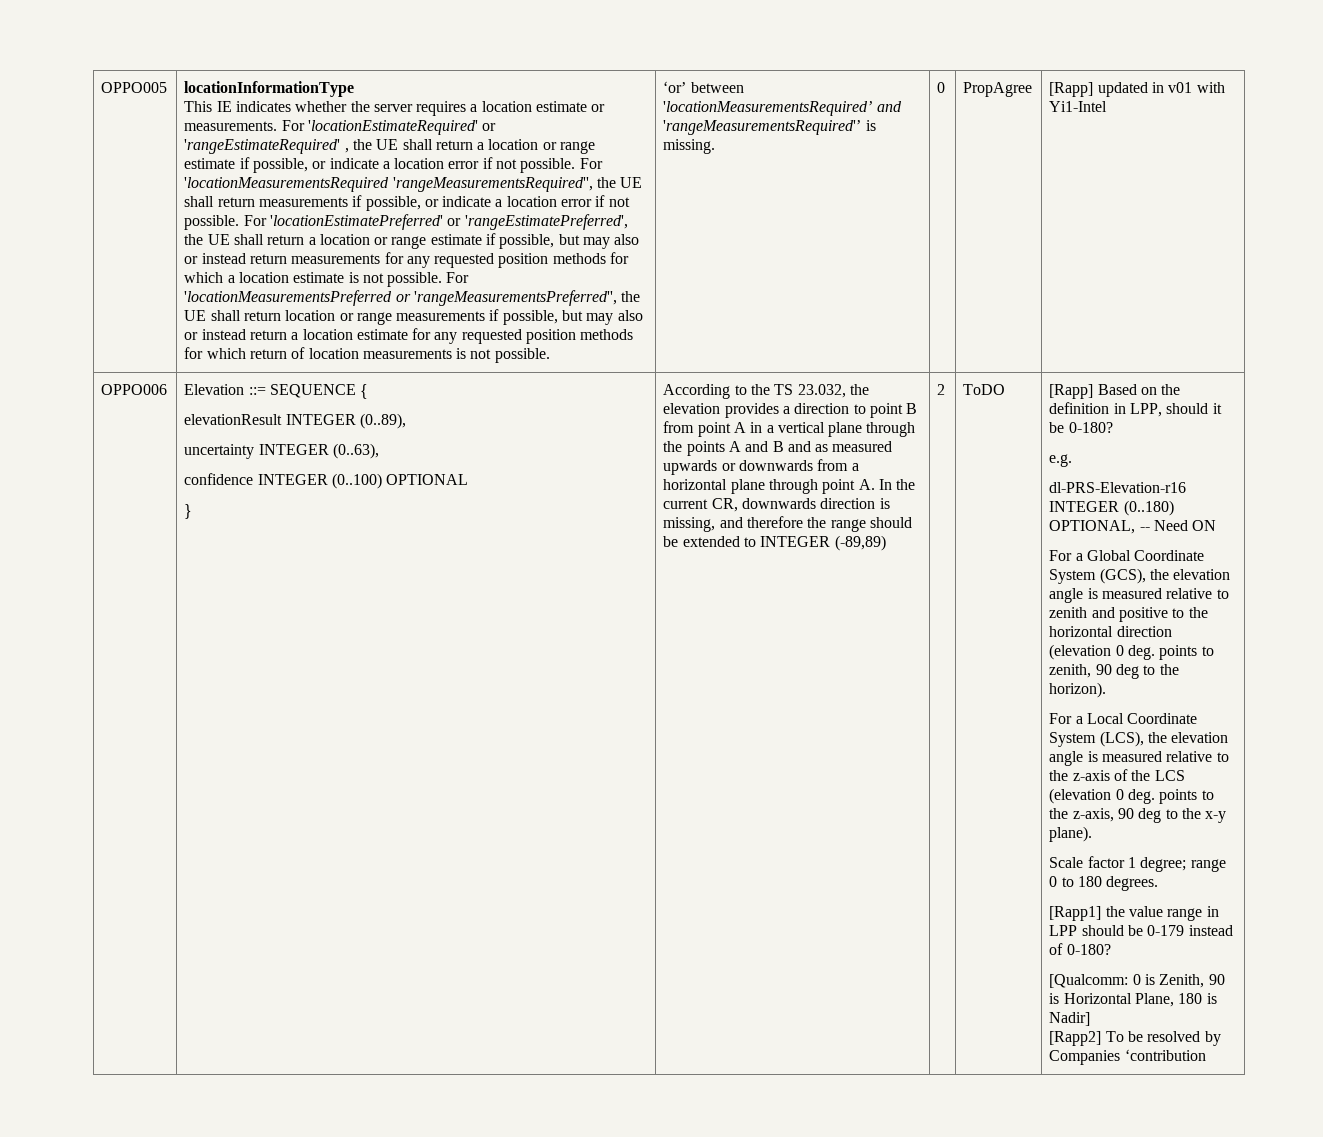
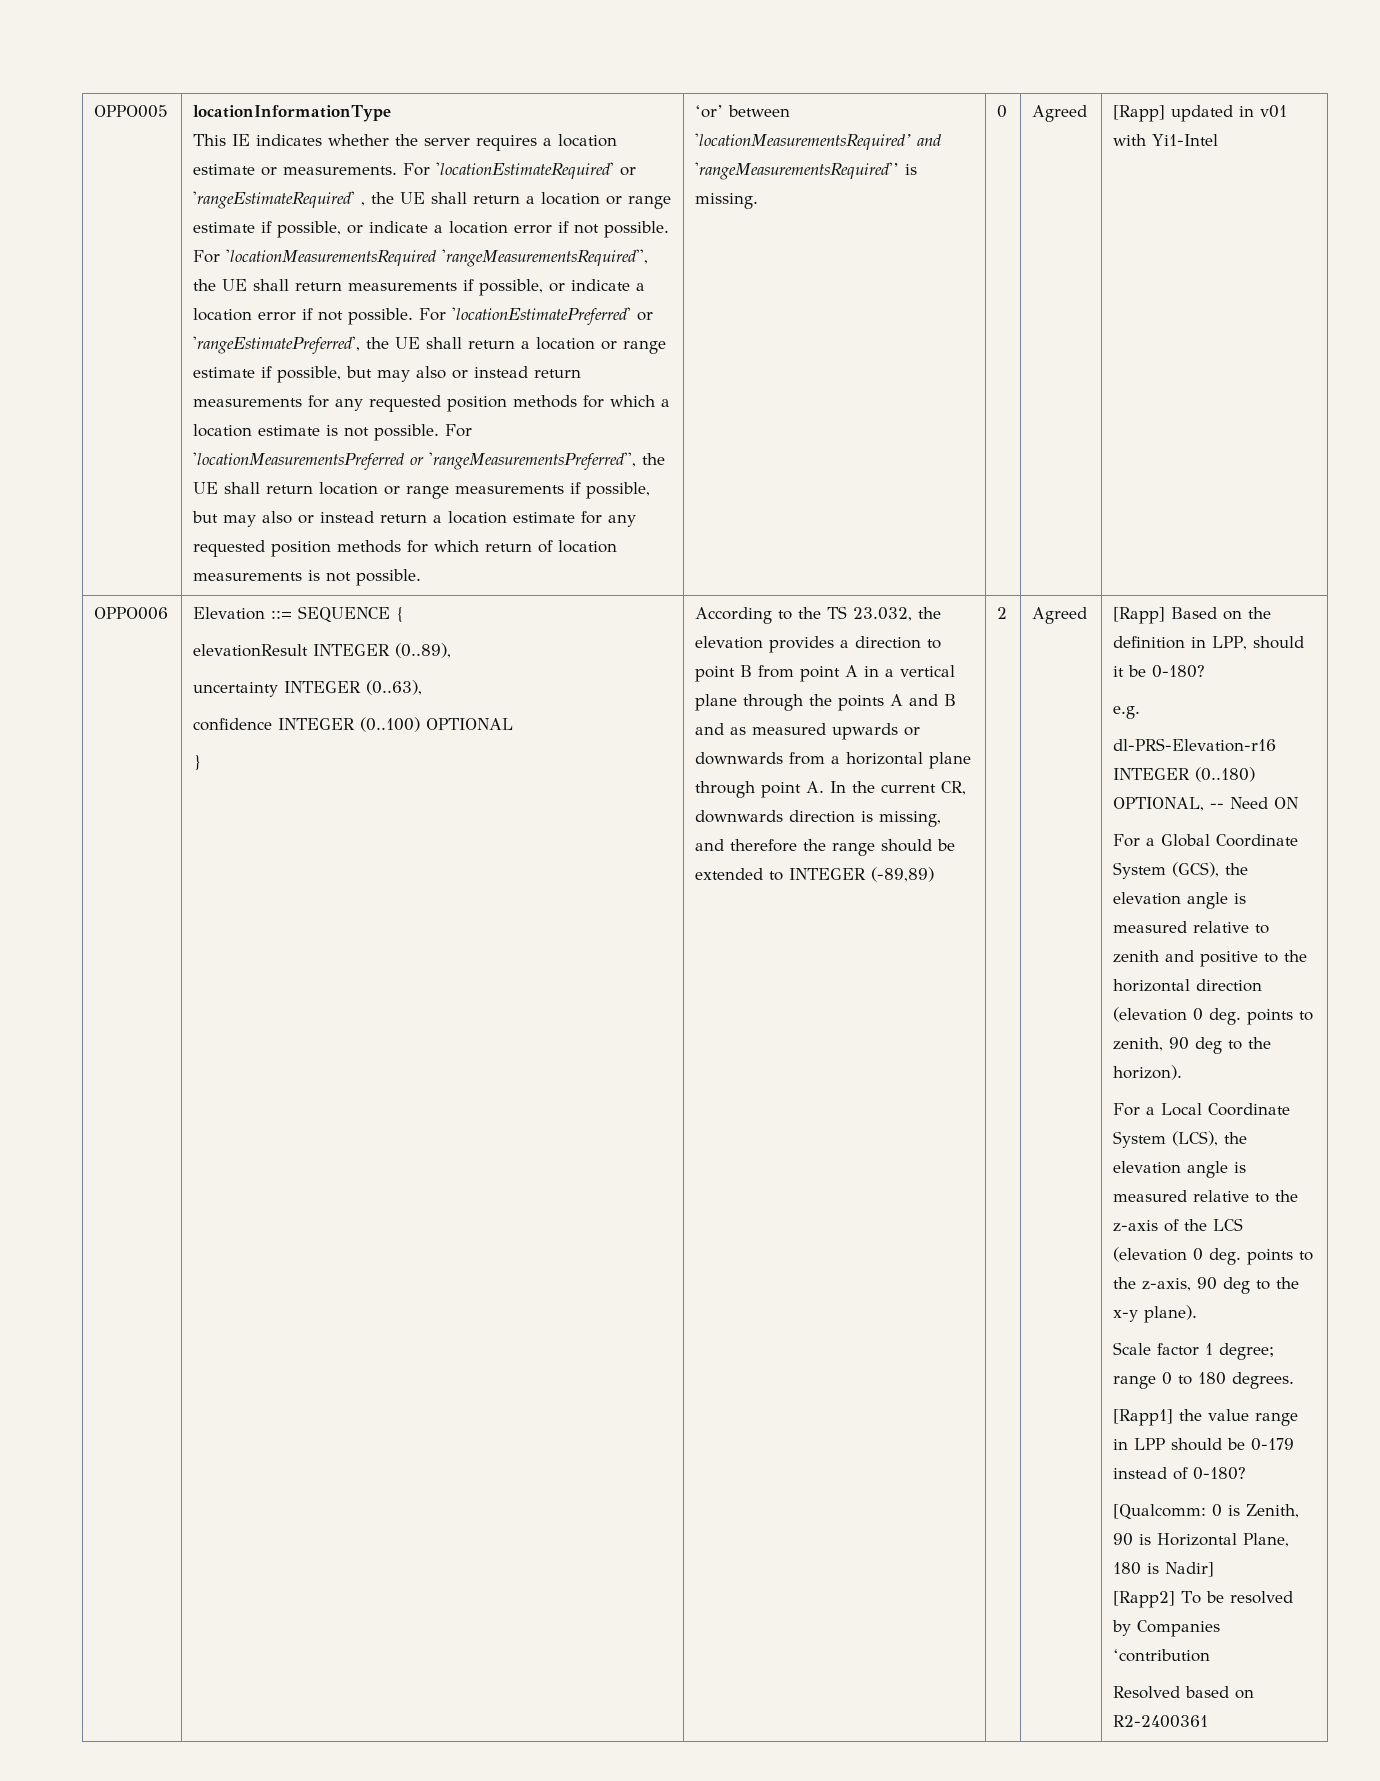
[963,82,1033,97] PropAgree -> [1032,105,1088,122] Agreed
[963,384,1006,395] ToDO -> [1032,607,1088,624] Agreed
(1206, 1055) none -> [1113,1686,1255,1699] [1113,1715,1209,1728] // Resolved based on R2-2400361

